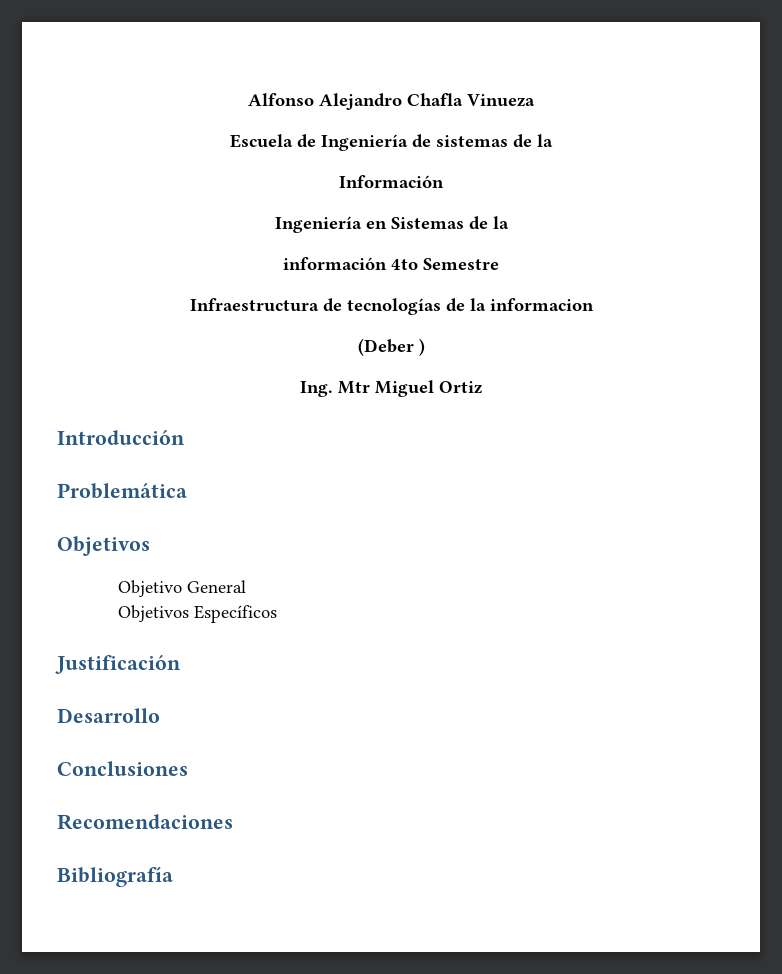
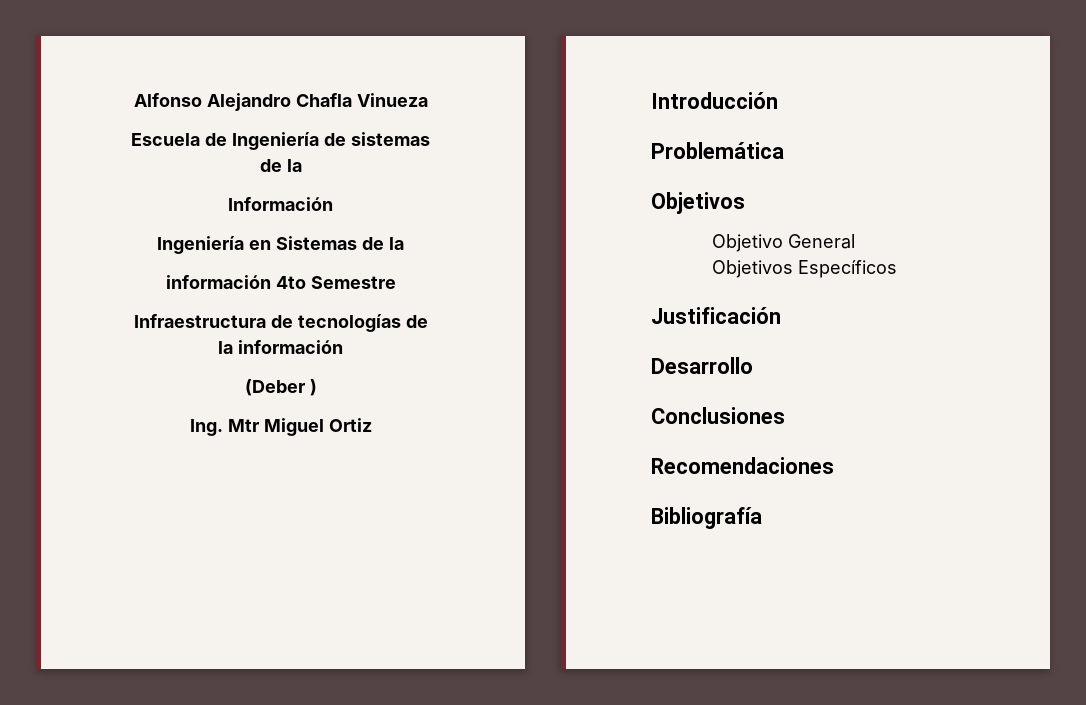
[489,298,594,311] informacion -> [238,340,343,354] información

